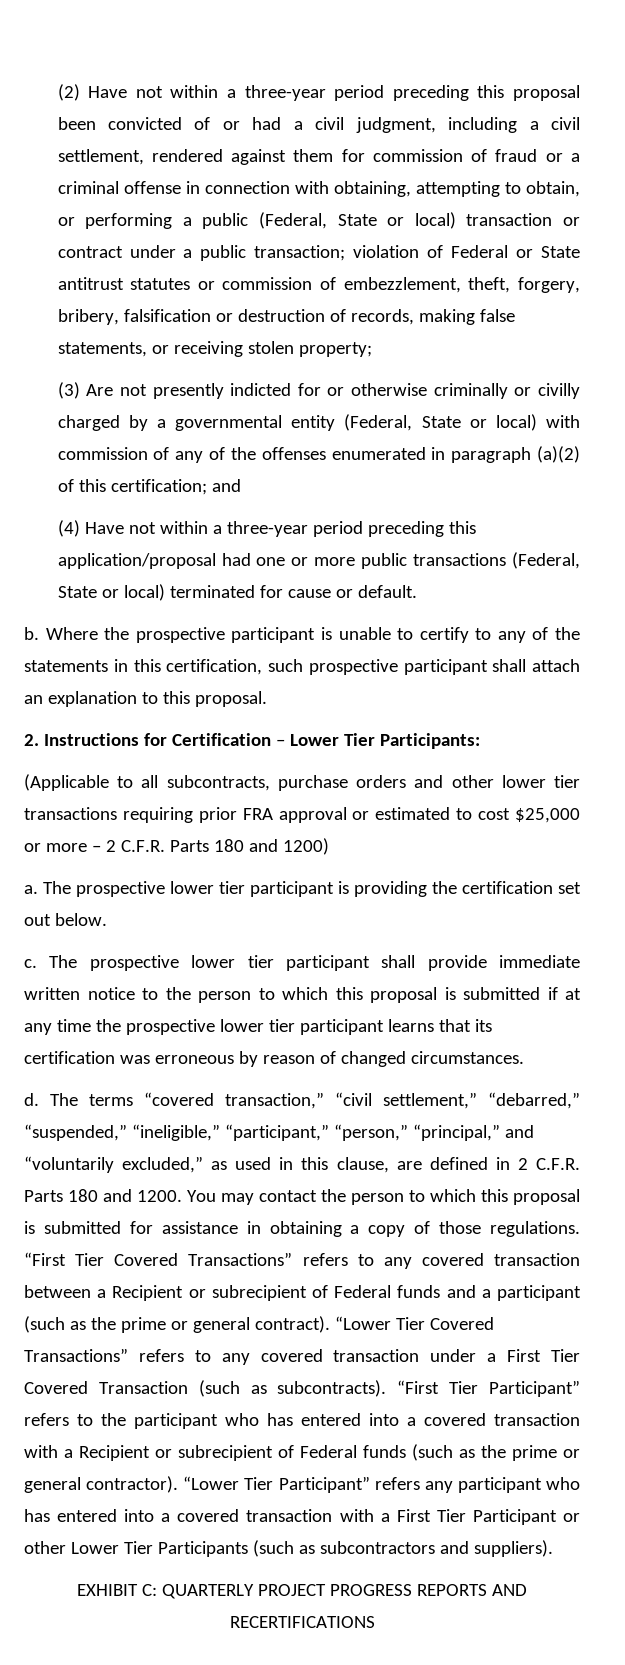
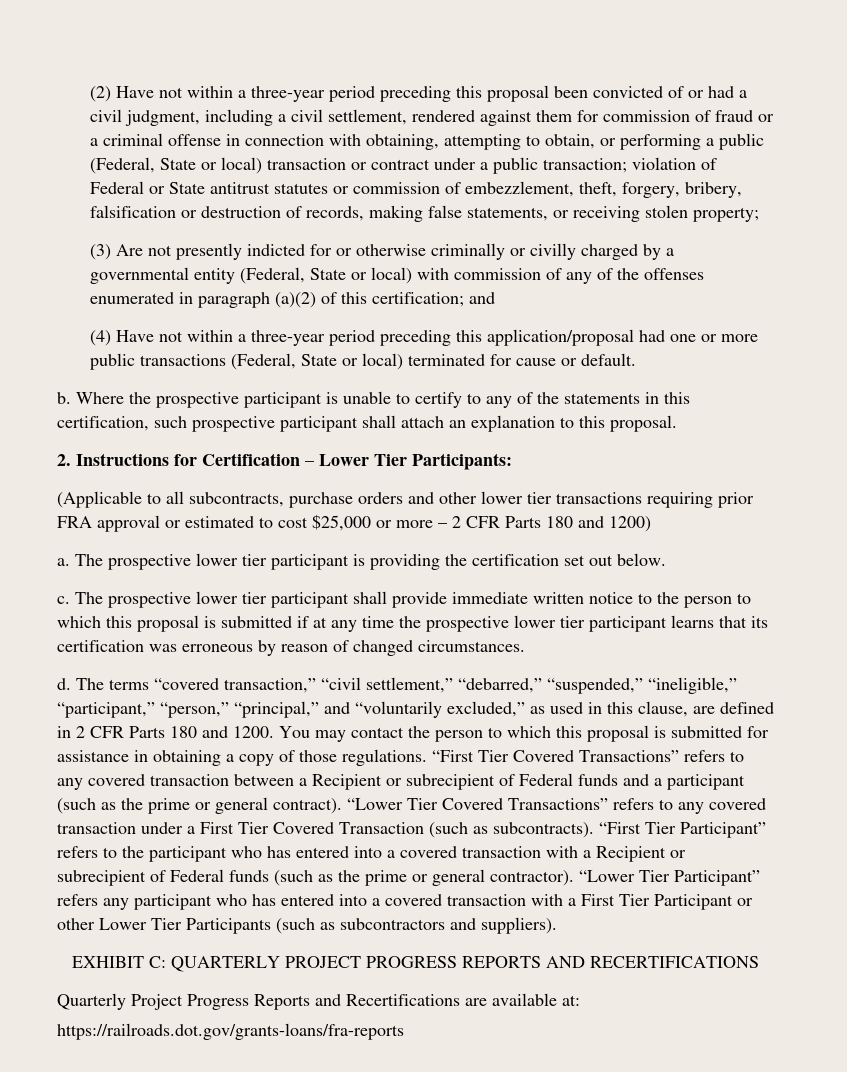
[120,840,165,852] C.F.R. -> [466,516,500,528] CFR
[535,1158,580,1170] C.F.R. -> [90,726,124,738] CFR
(375, 1622) none -> [57,993,580,1010] [57,1023,404,1040] // Quarterly Project Progress Reports and Recertifications are available at: // https://railroads.dot.gov/grants-loans/fra-reports

